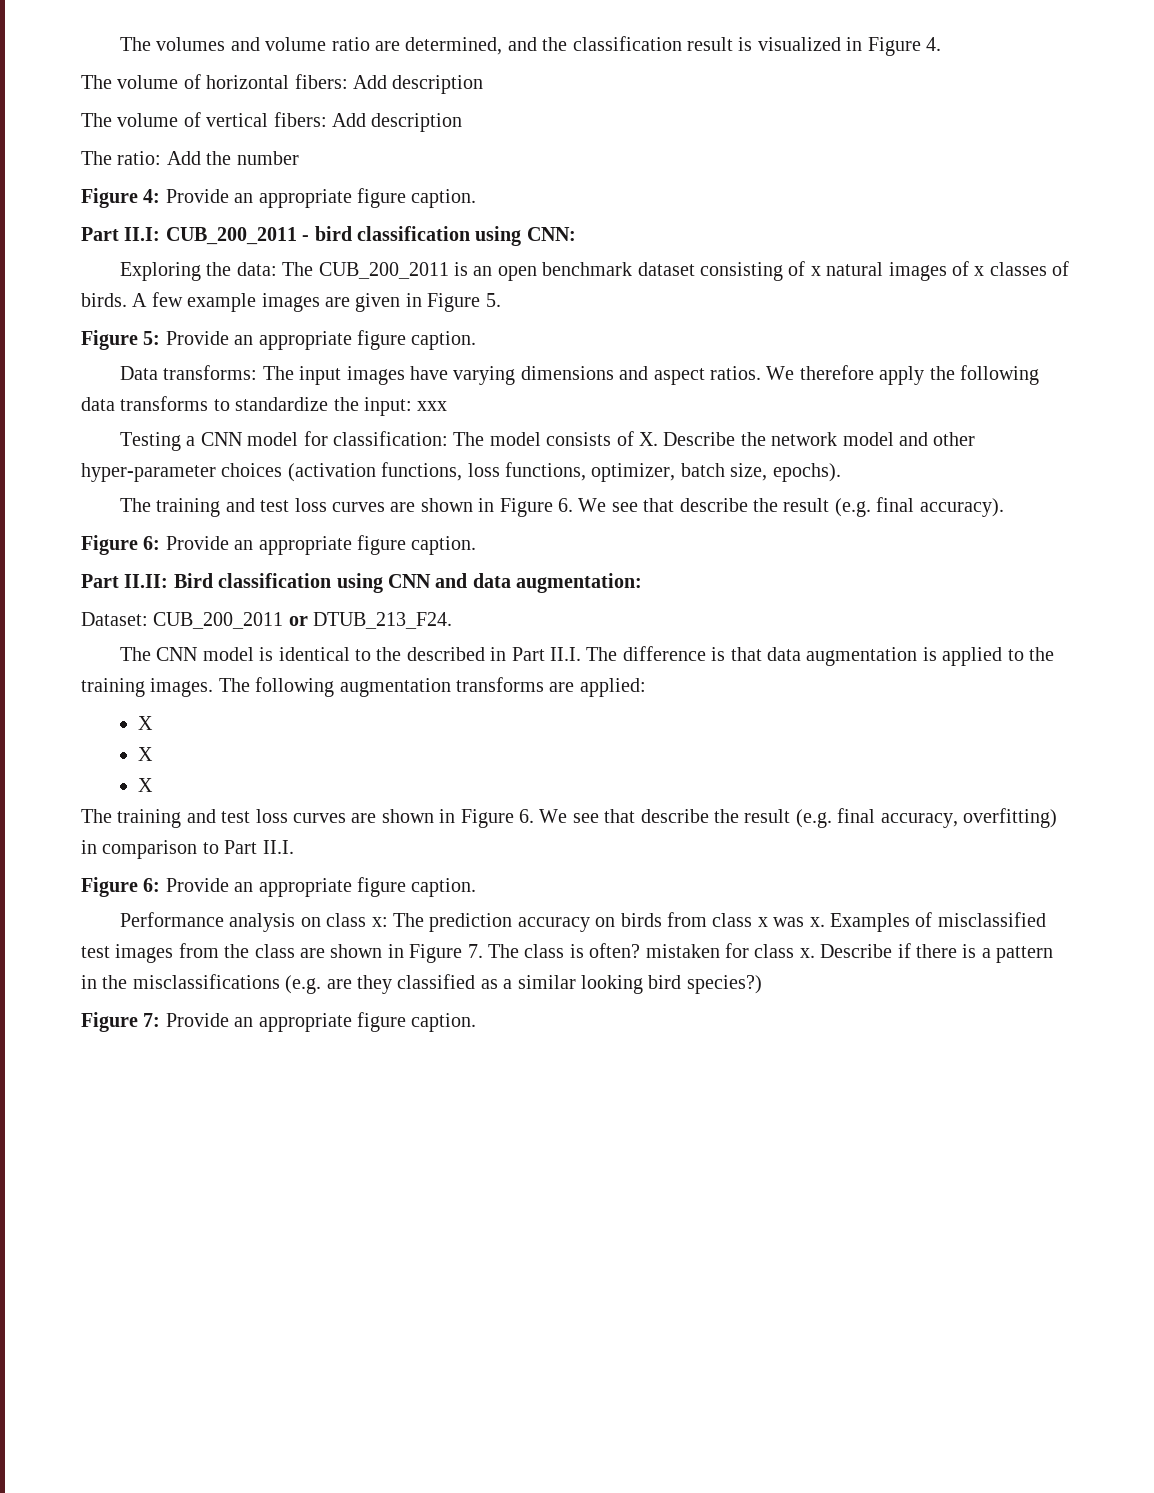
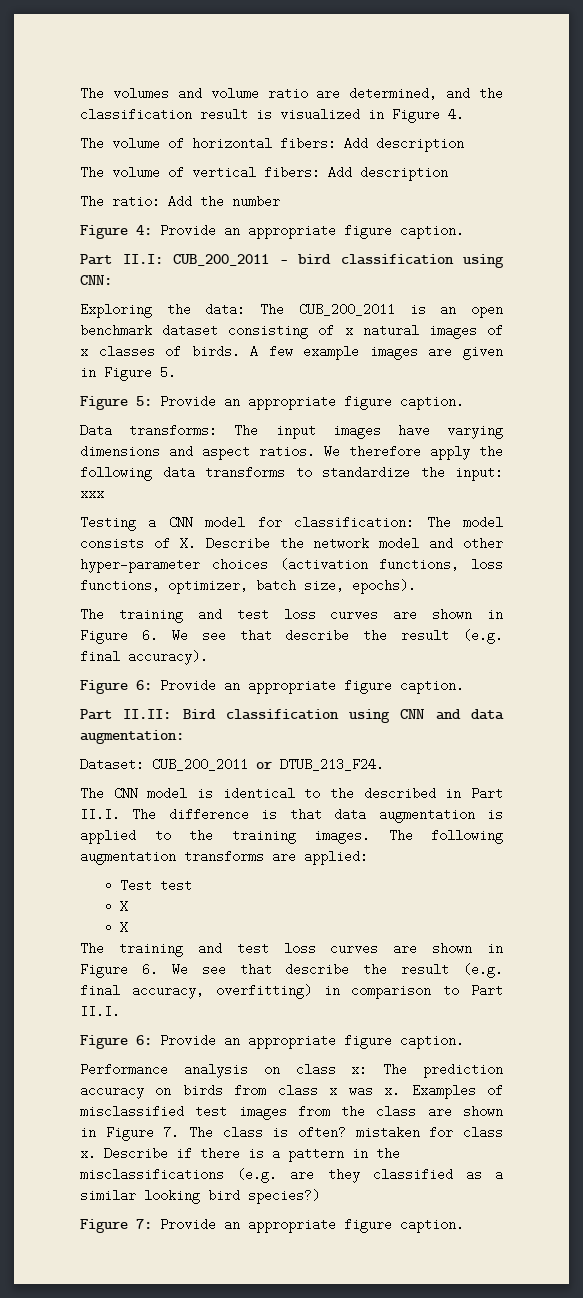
[137,716,153,730] X -> [119,879,192,892] Test test

